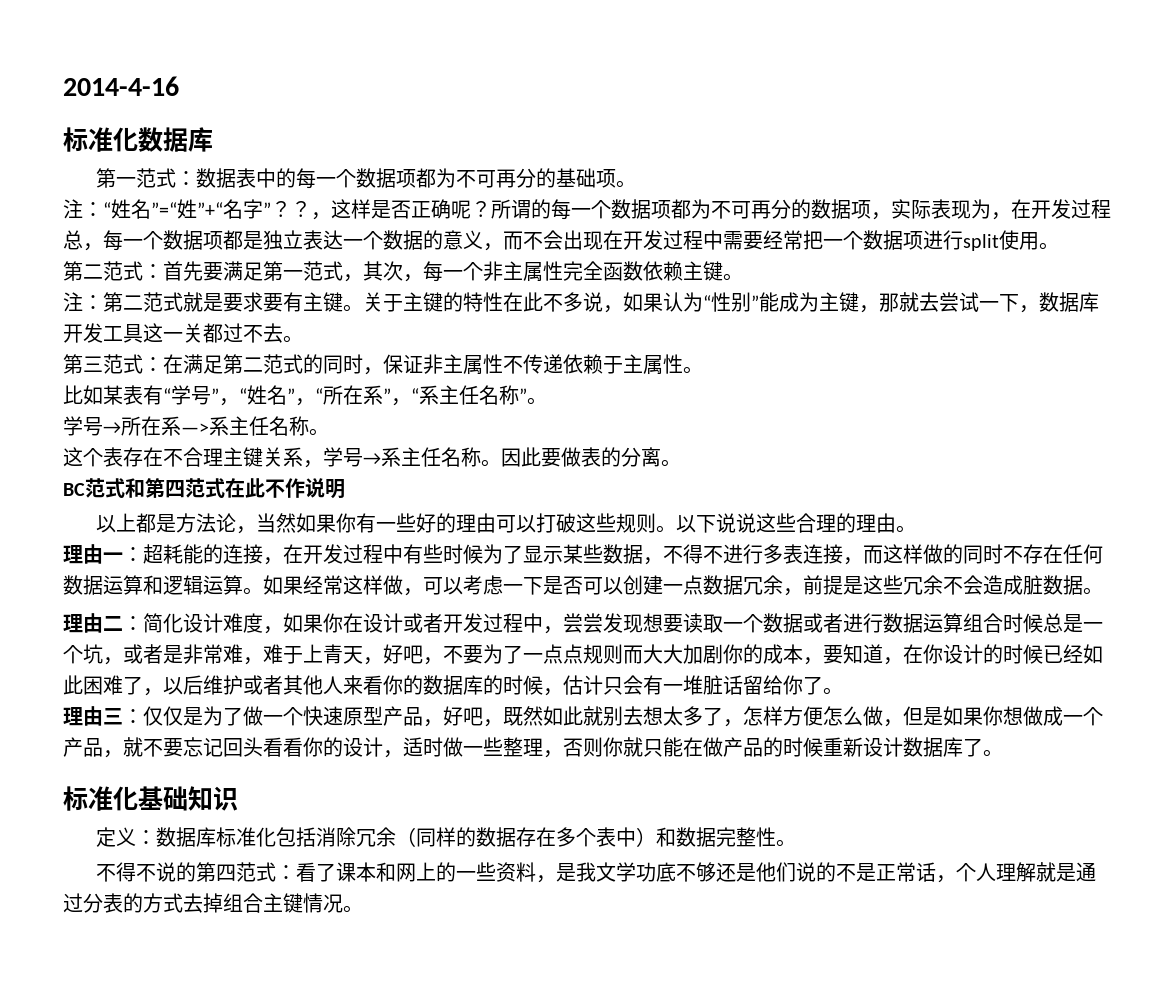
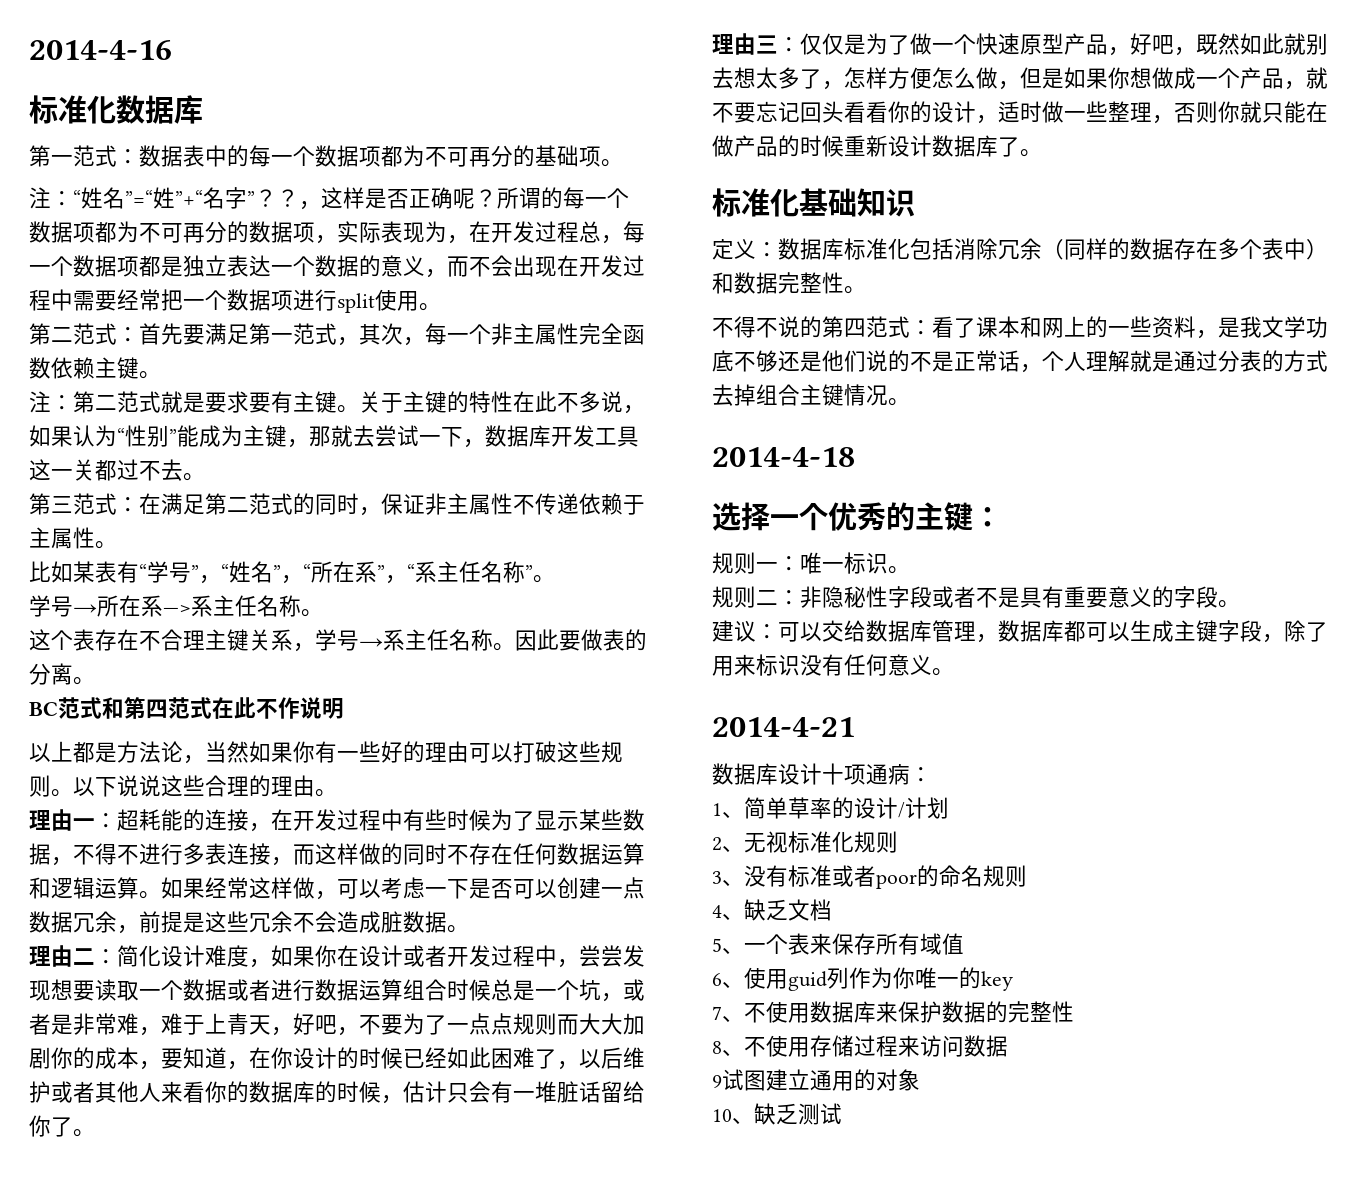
(363, 909) none -> [712,447,855,467] [712,502,1002,531] [712,552,910,574] [712,586,1240,608] [712,620,1328,643] [712,654,954,676] [712,717,855,737] [712,763,932,785] [712,797,949,819] [712,831,898,853] [712,865,1027,889] [712,899,832,921] [712,933,964,955] [712,967,1013,991] [712,1001,1074,1023] [712,1035,1008,1057] [712,1069,920,1091] [712,1103,842,1125] // 2014-4-18 // 选择一个优秀的主键： // 规则一：唯一标识。 // 规则二：非隐秘性字段或者不是具有重要意义的字段。 // 建议：可以交给数据库管理，数据库都可以生成主键字段，除了用来标识没有任何意义。 // 2014-4-21 // 数据库设计十项通病： // 1、简单草率的设计/计划 // 2、无视标准化规则 // 3、没有标准或者poor的命名规则 // 4、缺乏文档 // 5、一个表来保存所有域值 // 6、使用guid列作为你唯一的key // 7、不使用数据库来保护数据的完整性 // 8、不使用存储过程来访问数据 // 9试图建立通用的对象 // 10、缺乏测试

